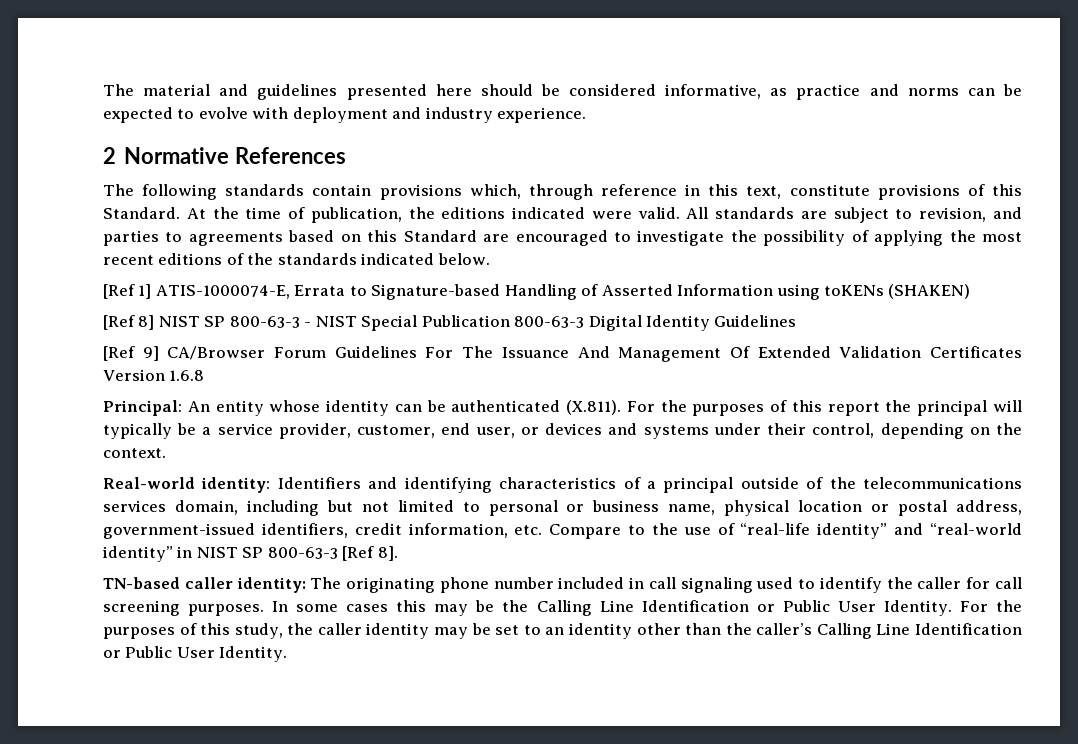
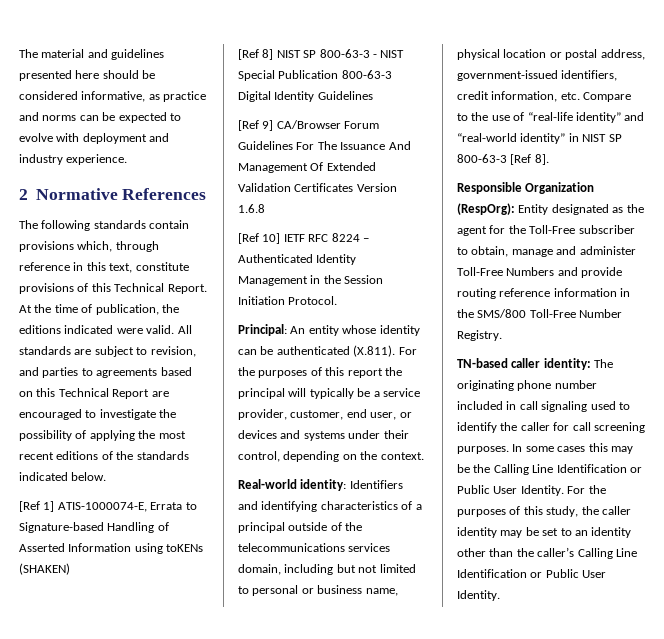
[103,207,180,219] Standard. -> [114,283,207,294] Technical Report.
[403,230,477,242] Standard -> [58,388,150,399] Technical Report
(205, 375) none -> [238,233,369,244] [238,254,357,265] [238,275,384,286] [238,296,338,305] // [Ref 10] IETF RFC 8224 – Authenticated Identity Management in the Session Initiation Protocol.
(398, 553) none -> [457,182,595,194] [457,203,644,215] [457,225,635,236] [457,246,636,257] [457,267,623,278] [457,288,631,299] [457,309,623,318] [457,330,502,341] // Responsible Organization (RespOrg): Entity designated as the agent for the Toll-Free subscriber to obtain, manage and administer Toll-Free Numbers and provide routing reference information in the SMS/800 Toll-Free Number Registry.

